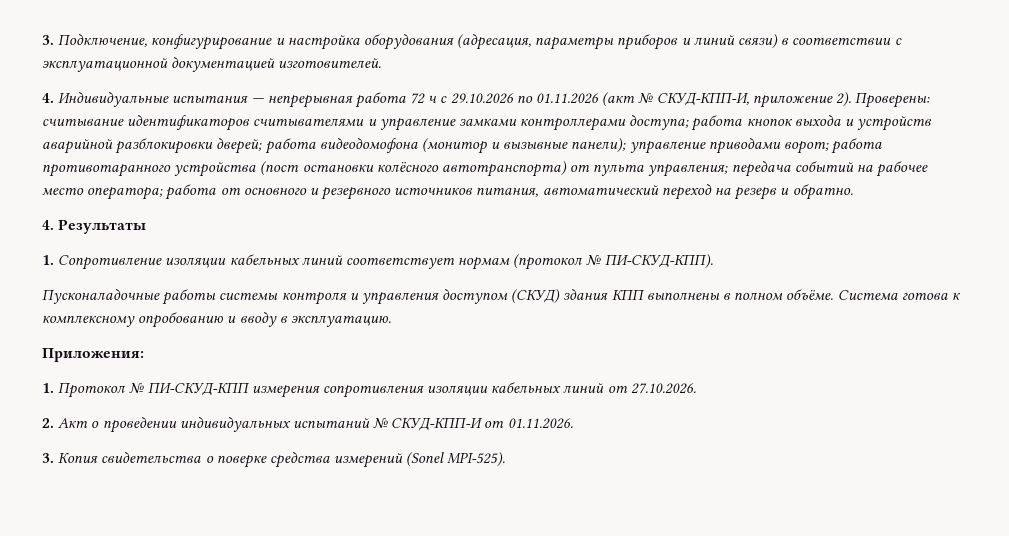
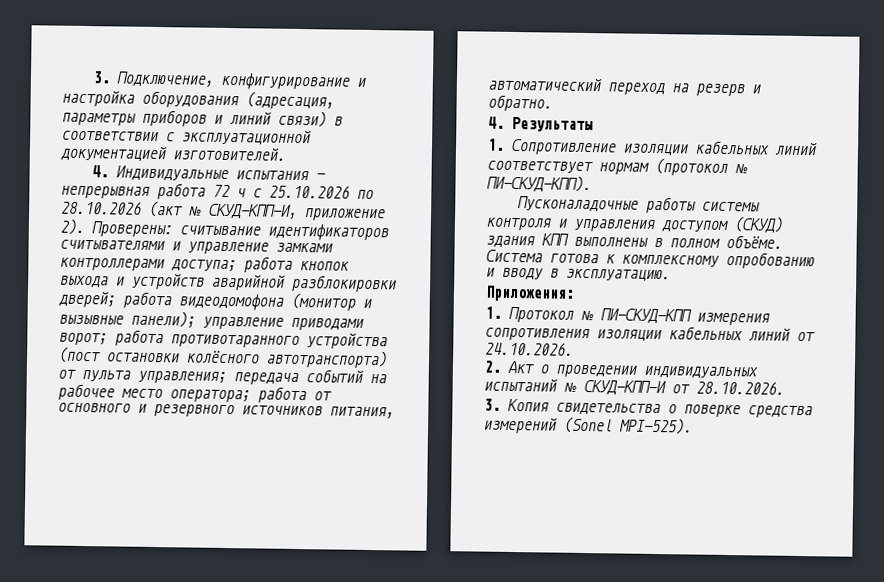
[450,93,600,104] 29.10.2026 по 01.11.2026 -> [269,184,374,200] [61,200,142,215] 25.10.2026 по 28.10.2026
[630,383,696,394] 27.10.2026. -> [485,341,574,356] 24.10.2026.
[507,418,573,429] 01.11.2026. -> [696,380,785,395] 28.10.2026.

